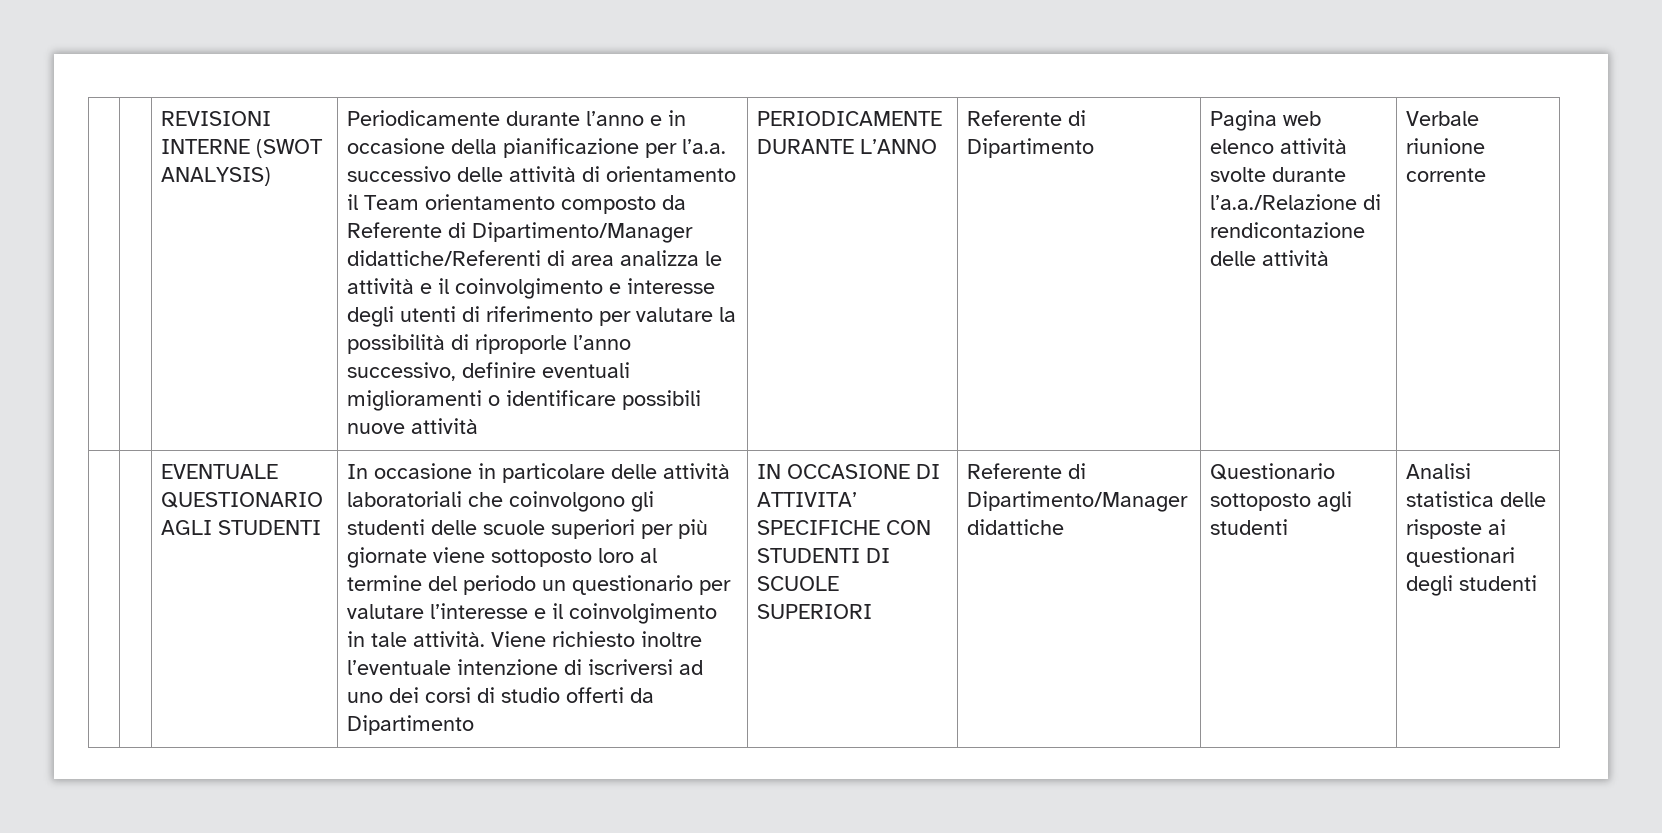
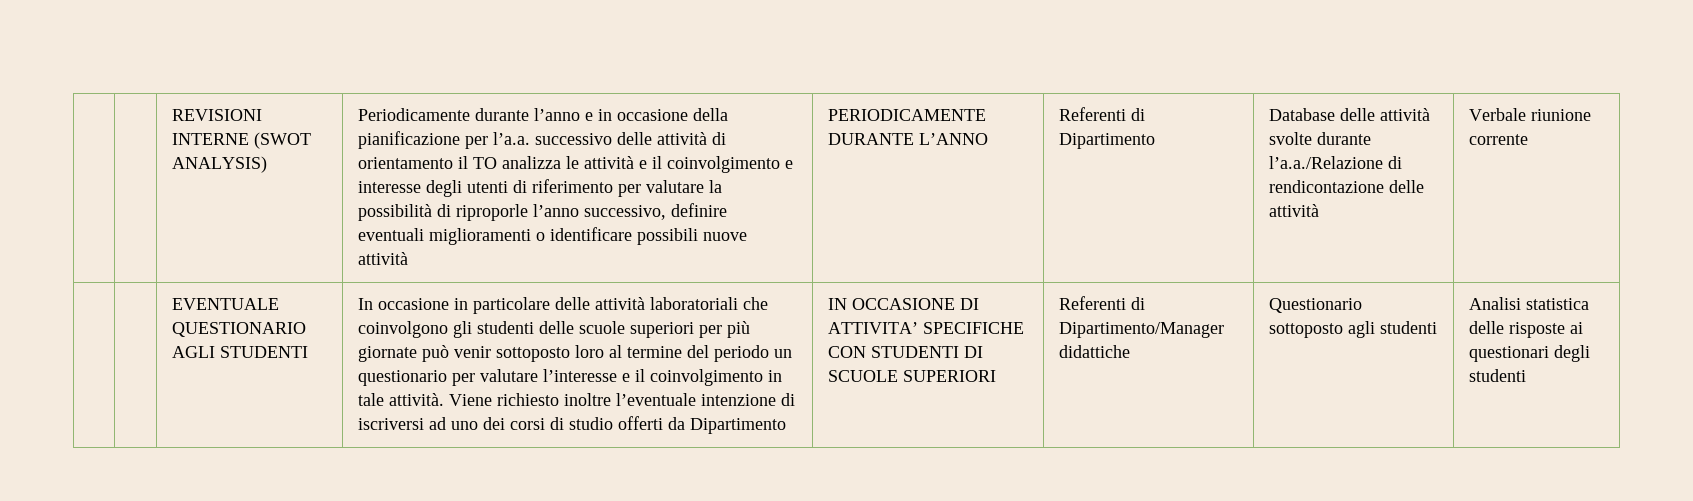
[364,194,687,214] [347,222,694,243] [347,250,615,266] Team orientamento composto da Referente di Dipartimento/Manager didattiche/Referenti di area -> [472,157,497,169] TO
[967,110,1063,126] Referente -> [1058,107,1126,121] Referenti
[1210,110,1322,131] [1210,139,1275,154] Pagina web elenco -> [1268,108,1375,121] Database delle
[433,547,486,563] viene -> [421,345,491,362] può venir
[967,463,1063,479] Referente -> [1058,296,1126,310] Referenti

